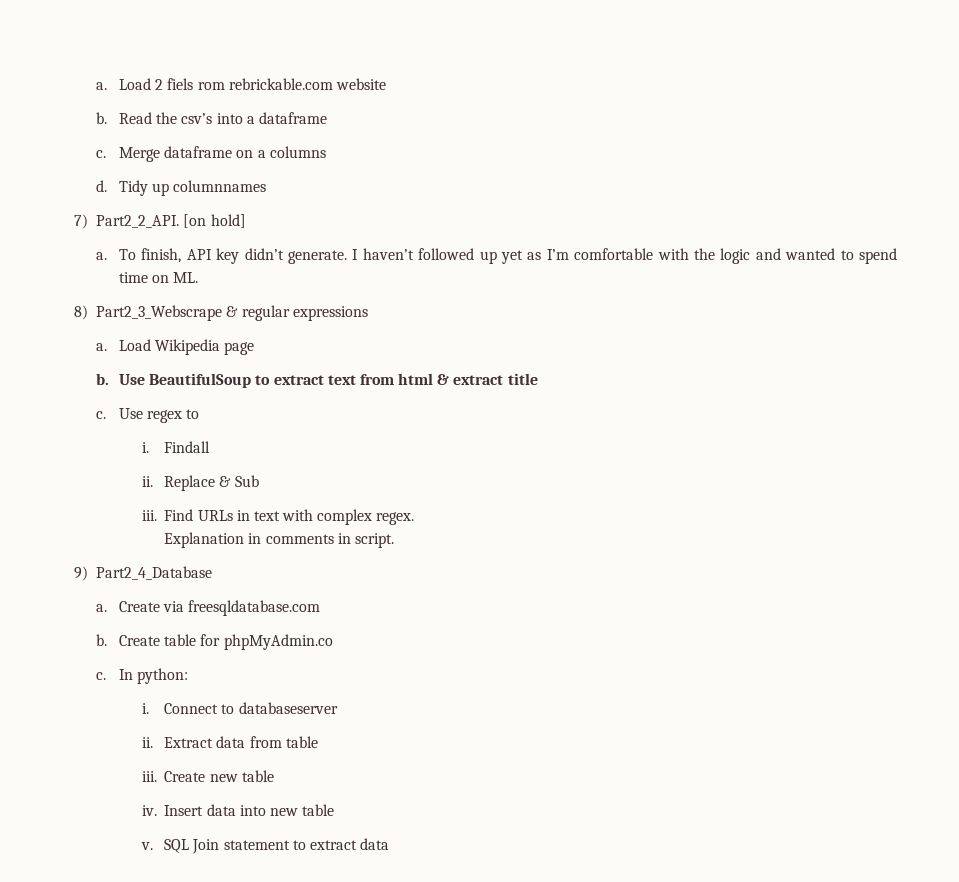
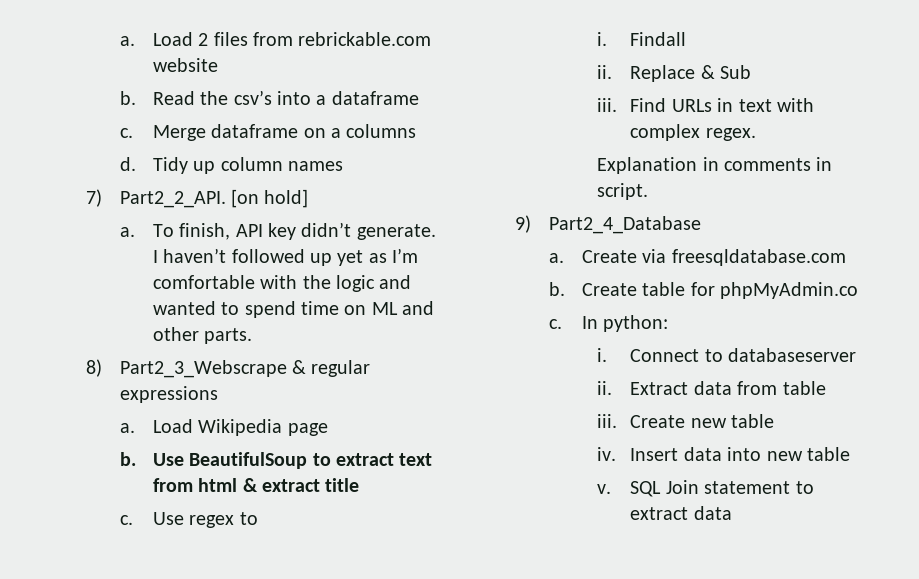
[167,78,225,90] fiels rom -> [213,32,293,46] files from
[173,180,267,192] columnnames -> [220,157,343,171] column names
[173,272,199,283] ML. -> [371,301,435,315] [152,327,253,344] ML and other parts.

